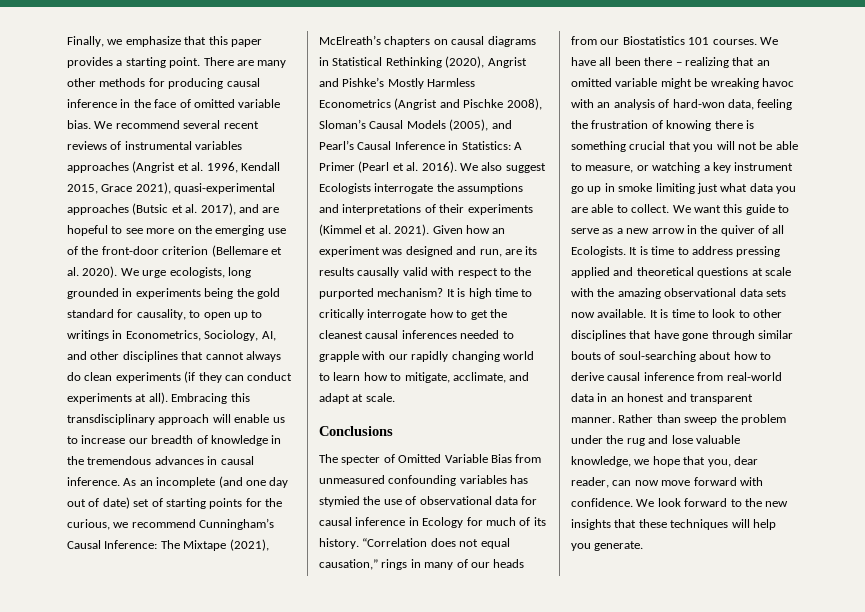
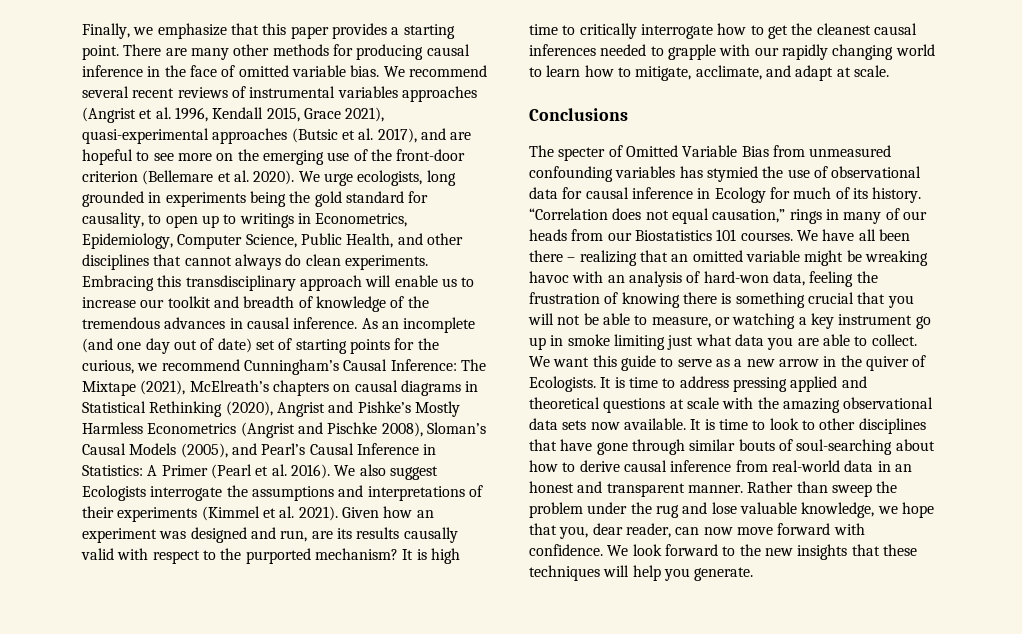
[204,330,276,341] Sociology, AI, -> [82,233,394,249] Epidemiology, Computer Science, Public Health,
[115,371,293,383] [67,392,168,404] experiments (if they can conduct experiments at all). -> [344,255,428,270] experiments.
(148, 441) none -> [167,296,239,308] toolkit and
[271,435,282,444] in -> [390,296,405,308] of
[772,225,785,234] all -> (927, 361) none

